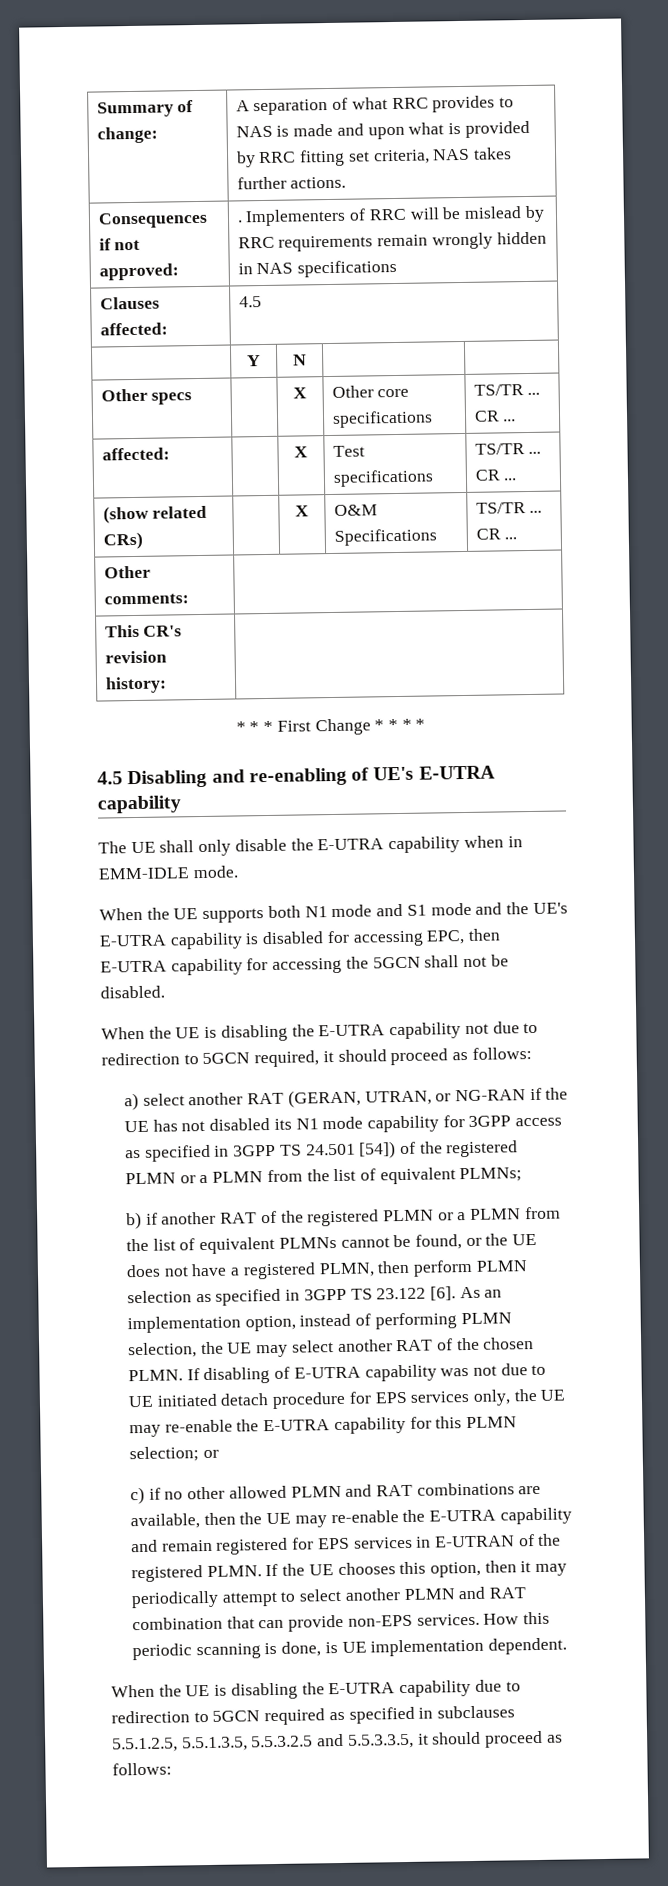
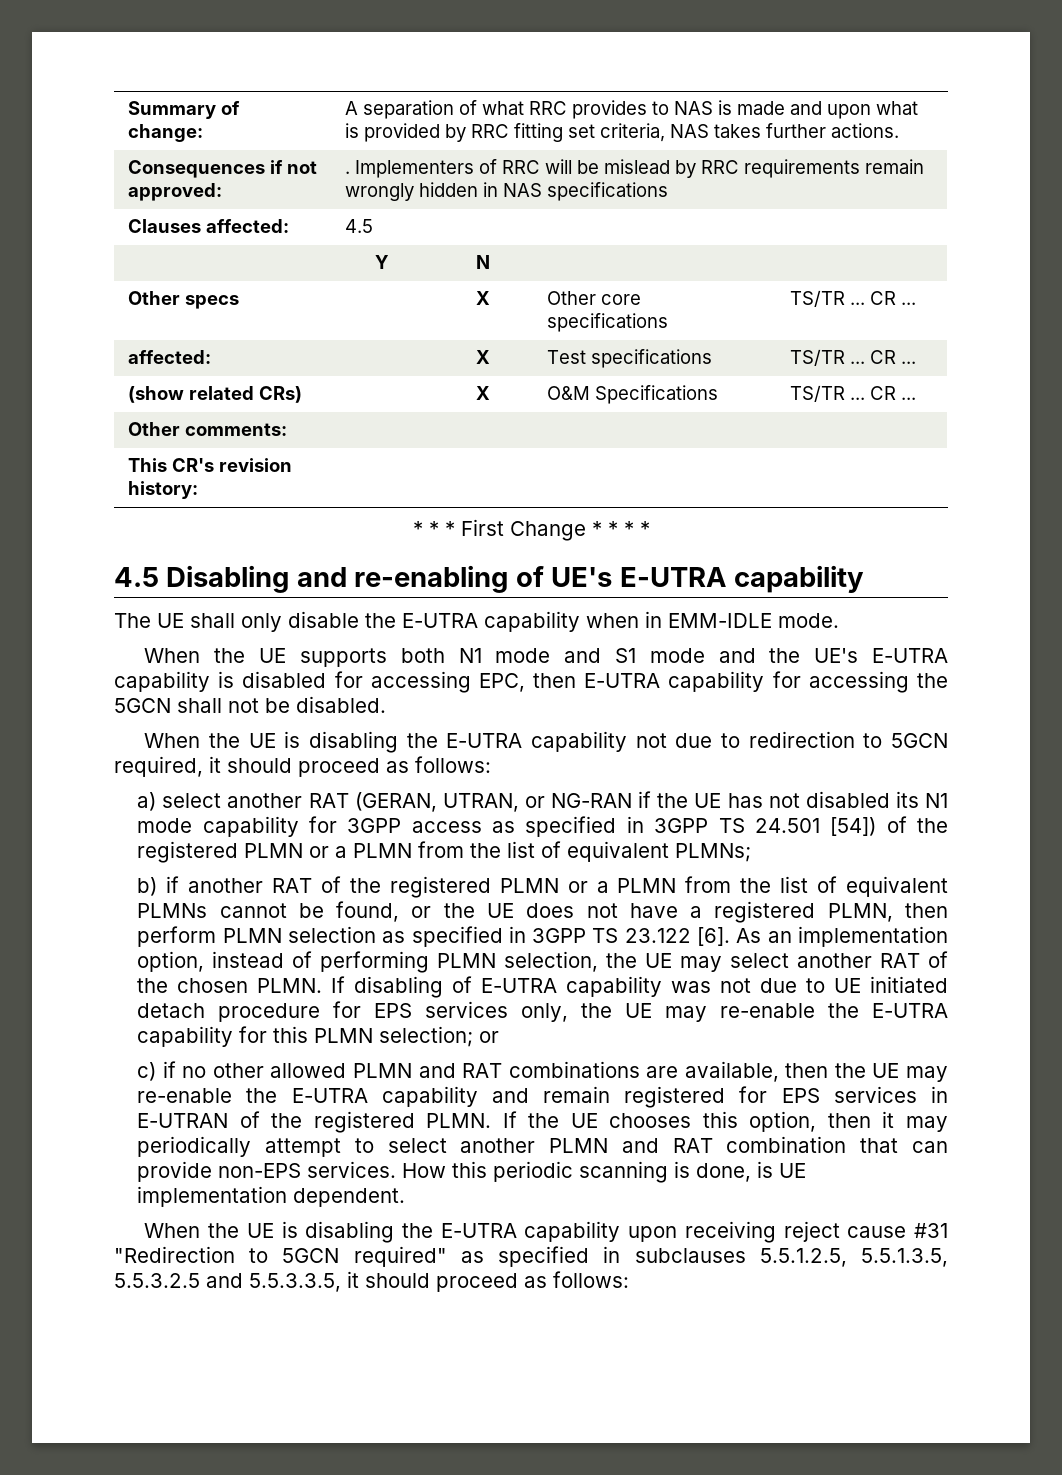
[474,1679,521,1692] [111,1708,326,1726] due to redirection to 5GCN required -> [628,1221,948,1243] [114,1246,447,1267] upon receiving reject cause #31 "Redirection to 5GCN required"

